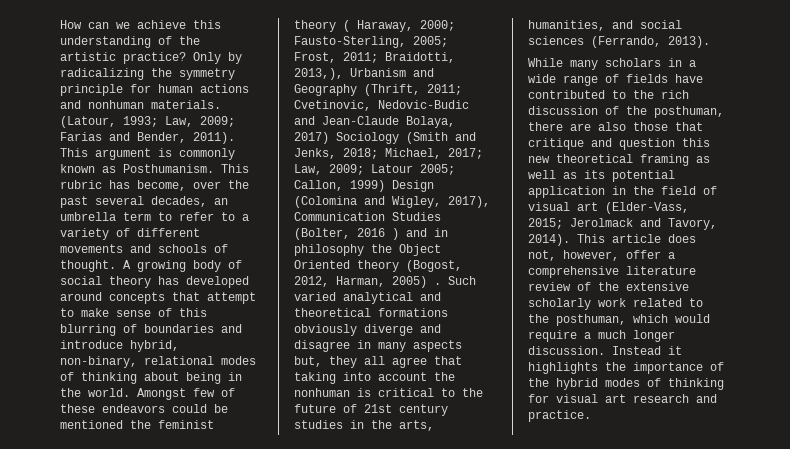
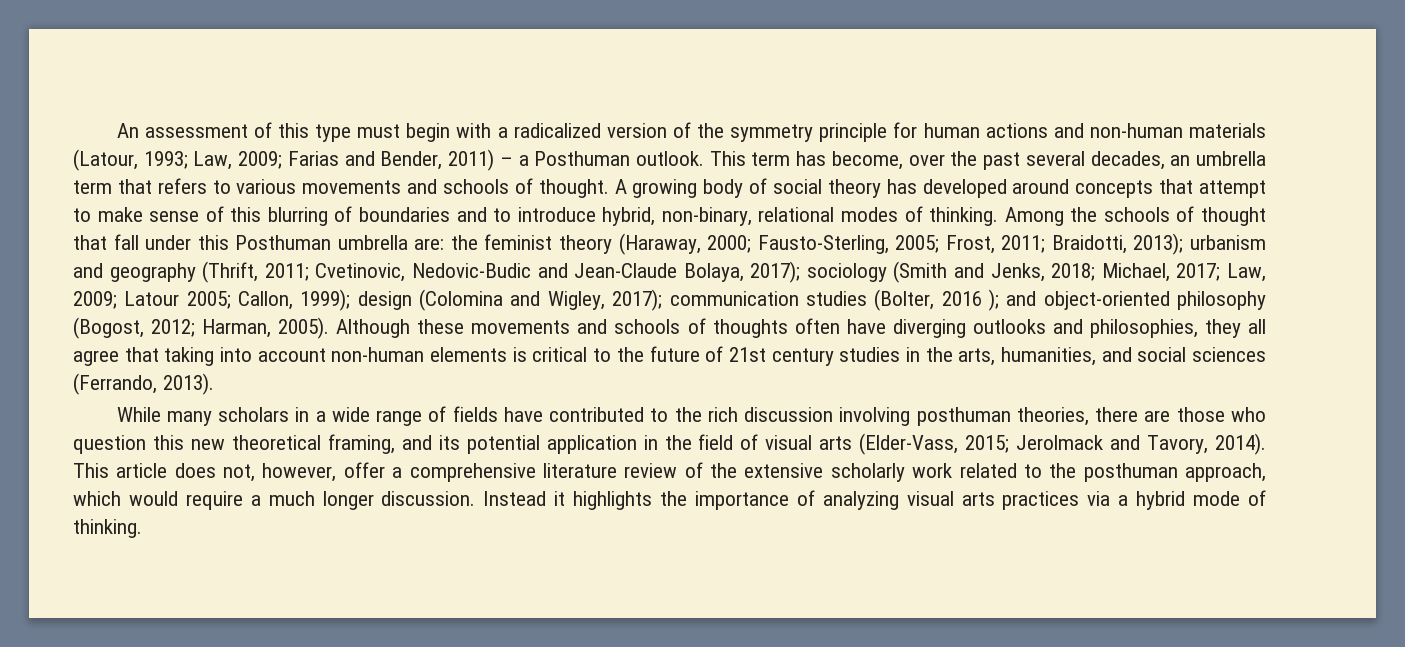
[60,20,221,29] [60,36,200,48] [60,52,242,64] [60,68,144,80] How can we achieve this understanding of the artistic practice? Only by radicalizing -> [116,122,691,142] An assessment of this type must begin with a radicalized version of
[88,100,221,109] nonhuman materials. -> [1089,123,1267,138] non-human materials
[193,132,235,144] [60,148,235,160] [60,164,249,173] [60,180,102,189] 2011). This argument is commonly known as Posthumanism. This rubric -> [448,149,791,171] 2011) – a Posthuman outlook. This term
[158,212,249,221] [60,228,200,240] to refer to a variety of different -> [117,178,297,194] that refers to various
(242, 328) none -> [493,208,512,222] to
[81,372,242,384] [60,388,235,400] [60,404,228,413] [60,420,123,429] thinking about being in the world. Amongst few of these endeavors could be mentioned -> [929,206,1267,226] [73,234,445,250] thinking. Among the schools of thought that fall under this Posthuman umbrella are:
[343,20,413,32] ( Haraway, -> [618,233,701,255] (Haraway,
[294,68,434,80] [294,84,357,96] 2013,), Urbanism and Geography -> [1133,233,1266,255] [73,263,196,282] 2013); urbanism and geography
[294,132,399,144] 2017) Sociology -> [750,261,887,283] 2017); sociology
[350,180,434,192] 1999) Design -> [300,289,412,311] 1999); design
[448,196,490,208] [294,212,441,221] [294,228,448,240] [294,244,441,256] [294,260,462,272] [294,276,476,288] [294,292,441,304] [294,308,448,317] [294,324,441,336] [294,340,462,352] [294,356,322,367] 2017), Communication Studies (Bolter, 2016 ) and in philosophy the Object Oriented theory (Bogost, 2012, Harman, 2005) . Such varied analytical and theoretical formations obviously diverge and disagree in many aspects but, -> [612,289,1267,311] [73,317,1198,339] 2017); communication studies (Bolter, 2016 ); and object-oriented philosophy (Bogost, 2012; Harman, 2005). Although these movements and schools of thoughts often have diverging outlooks and philosophies,
[434,372,455,381] [294,388,350,397] the nonhuman -> [331,347,508,362] non-human elements
[605,106,724,118] [528,122,703,131] [528,138,710,150] [528,154,710,166] [528,170,577,179] of the posthuman, there are also those that critique and question this new theoretical framing as well as -> [839,407,1266,426] [73,434,432,454] involving posthuman theories, there are those who question this new theoretical framing, and
[577,202,598,211] art -> [819,436,853,450] arts
[556,314,626,326] posthuman, -> [1083,463,1266,482] posthuman approach,
[528,378,724,390] [528,394,717,403] [528,410,591,422] the hybrid modes of thinking for visual art research and practice. -> [822,490,1267,510] [73,519,142,538] analyzing visual arts practices via a hybrid mode of thinking.

